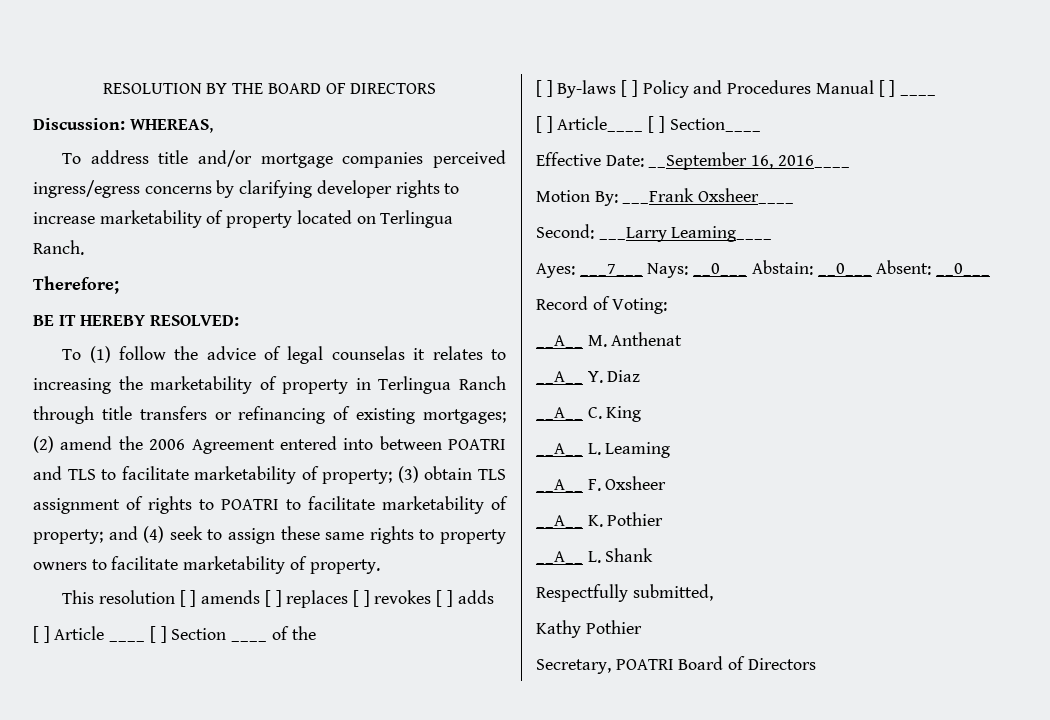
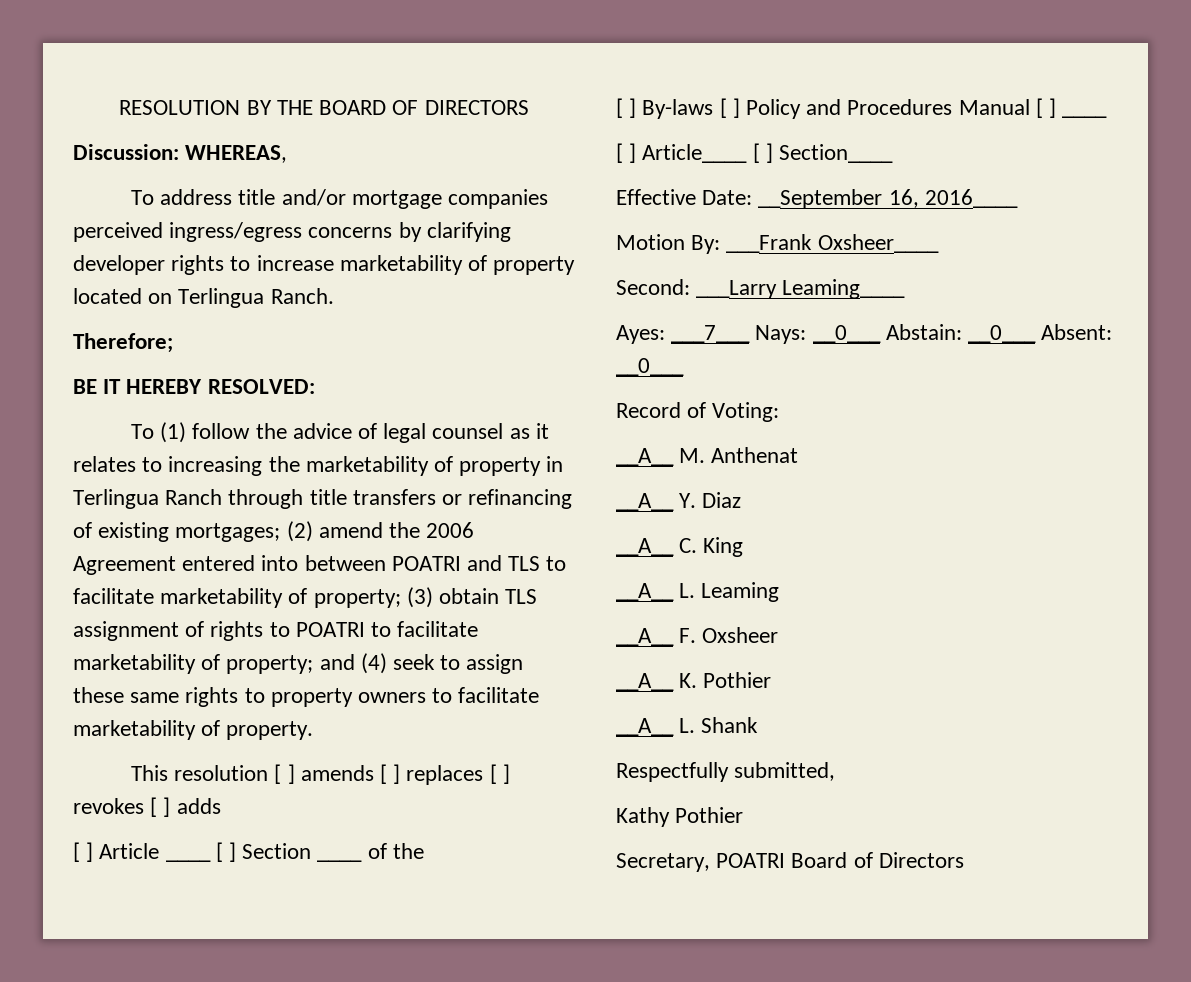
[331,346,405,360] counselas -> [432,423,530,439] counsel as

